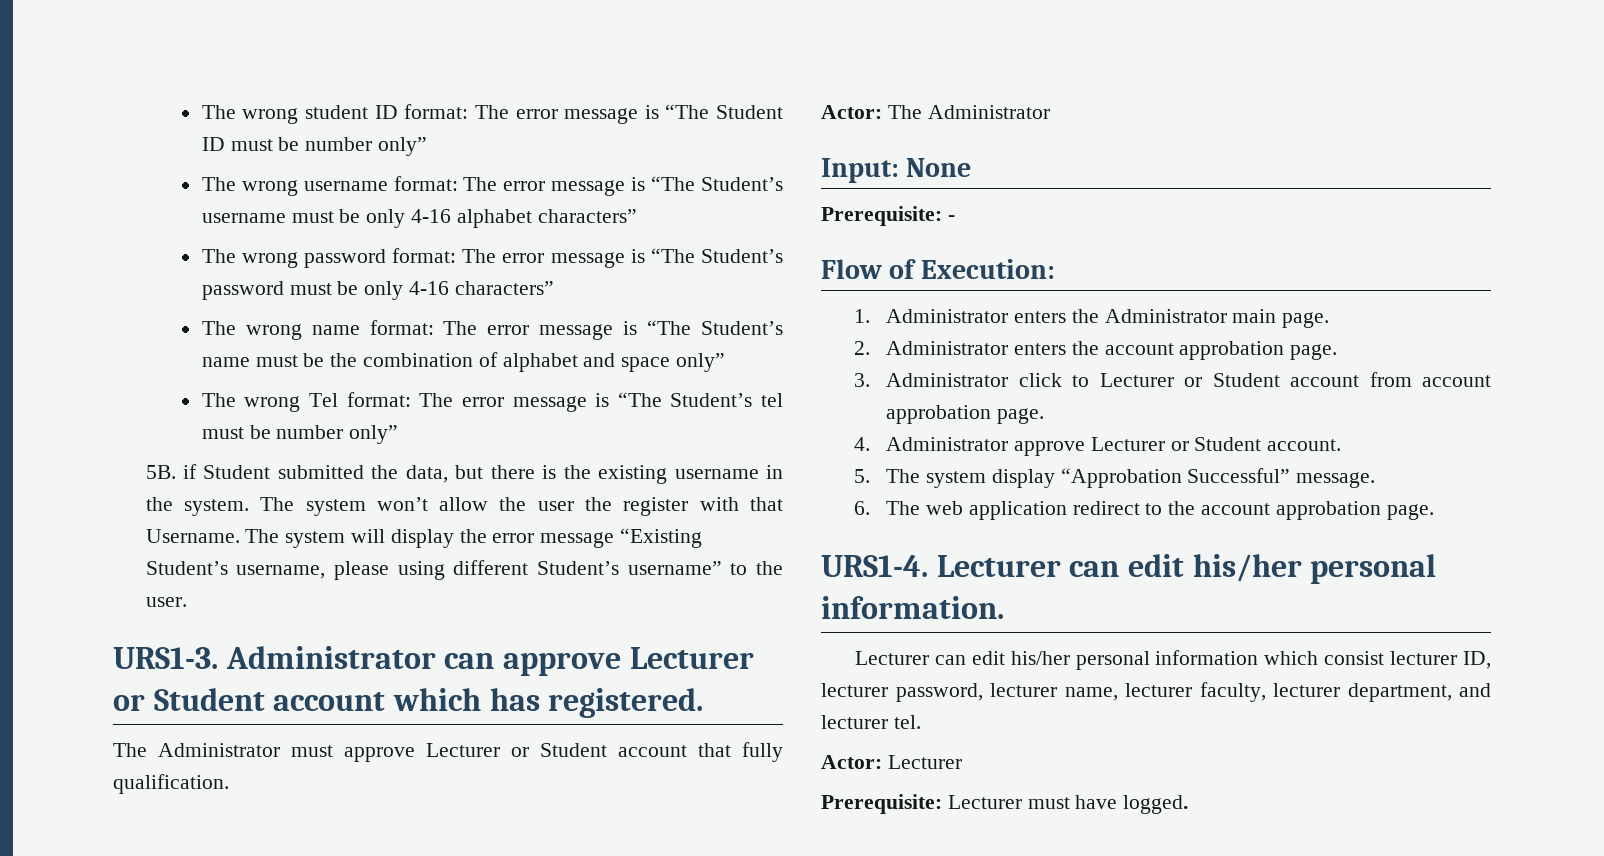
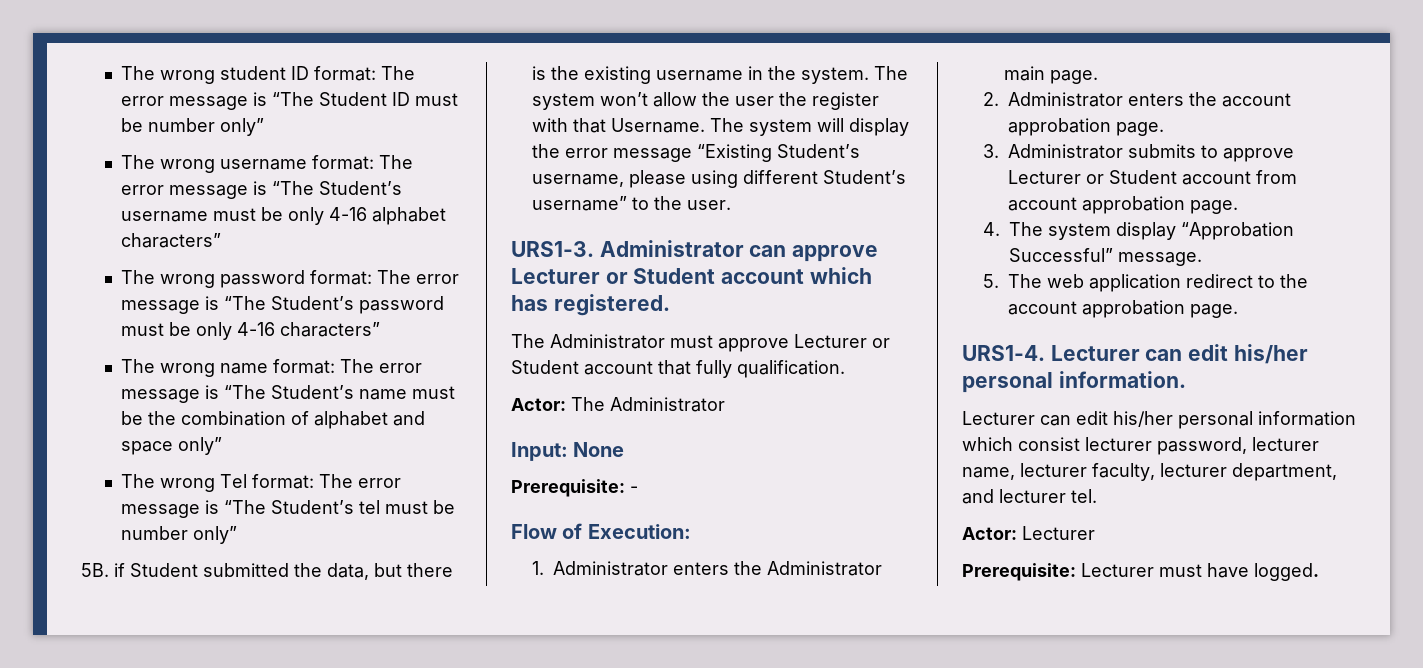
[1018,373,1090,387] click to -> [1127,144,1294,162] submits to approve
[886,437,1342,456] [853,469,870,483] Administrator approve Lecturer or Student account. // 5. -> (1000, 229) none
[853,501,870,515] 6. -> [982,274,999,288] 5.
[1463,651,1491,669] [821,683,888,697] ID, lecturer -> (1152, 444) none

